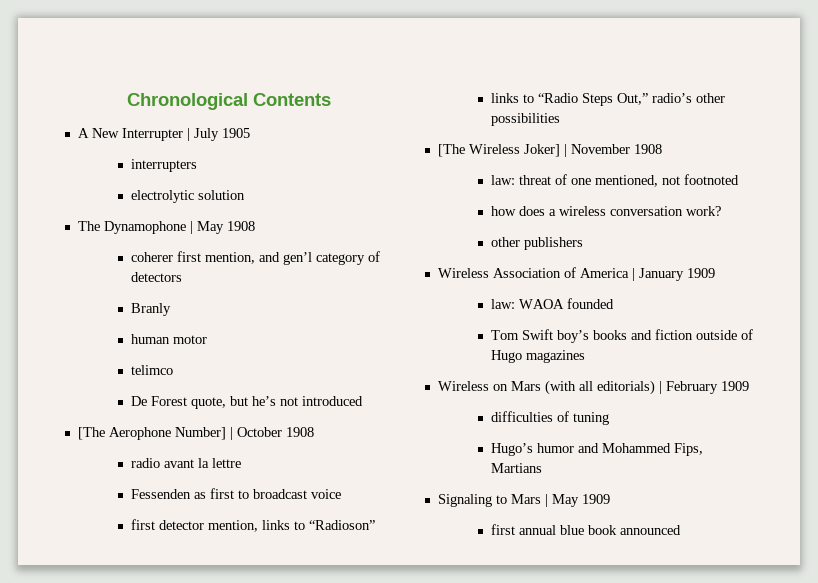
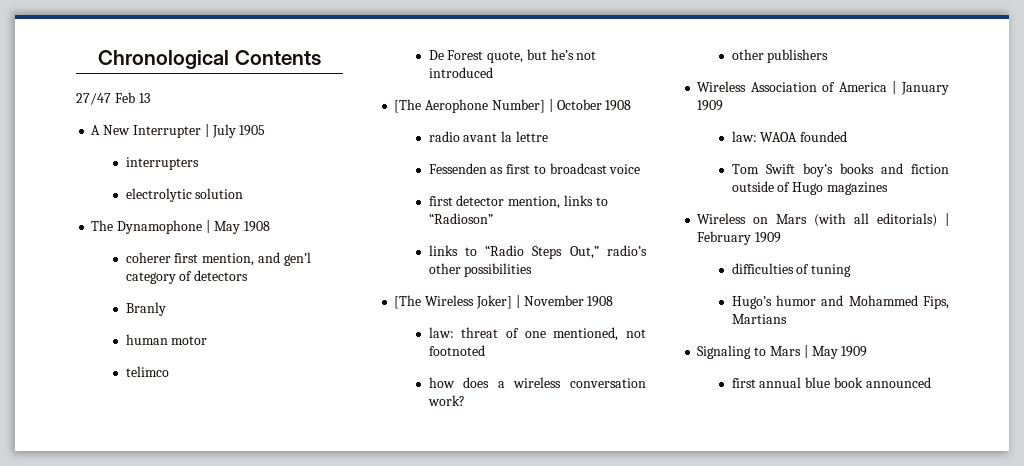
(331, 99) none -> [76,92,150,105] // 27/47 Feb 13

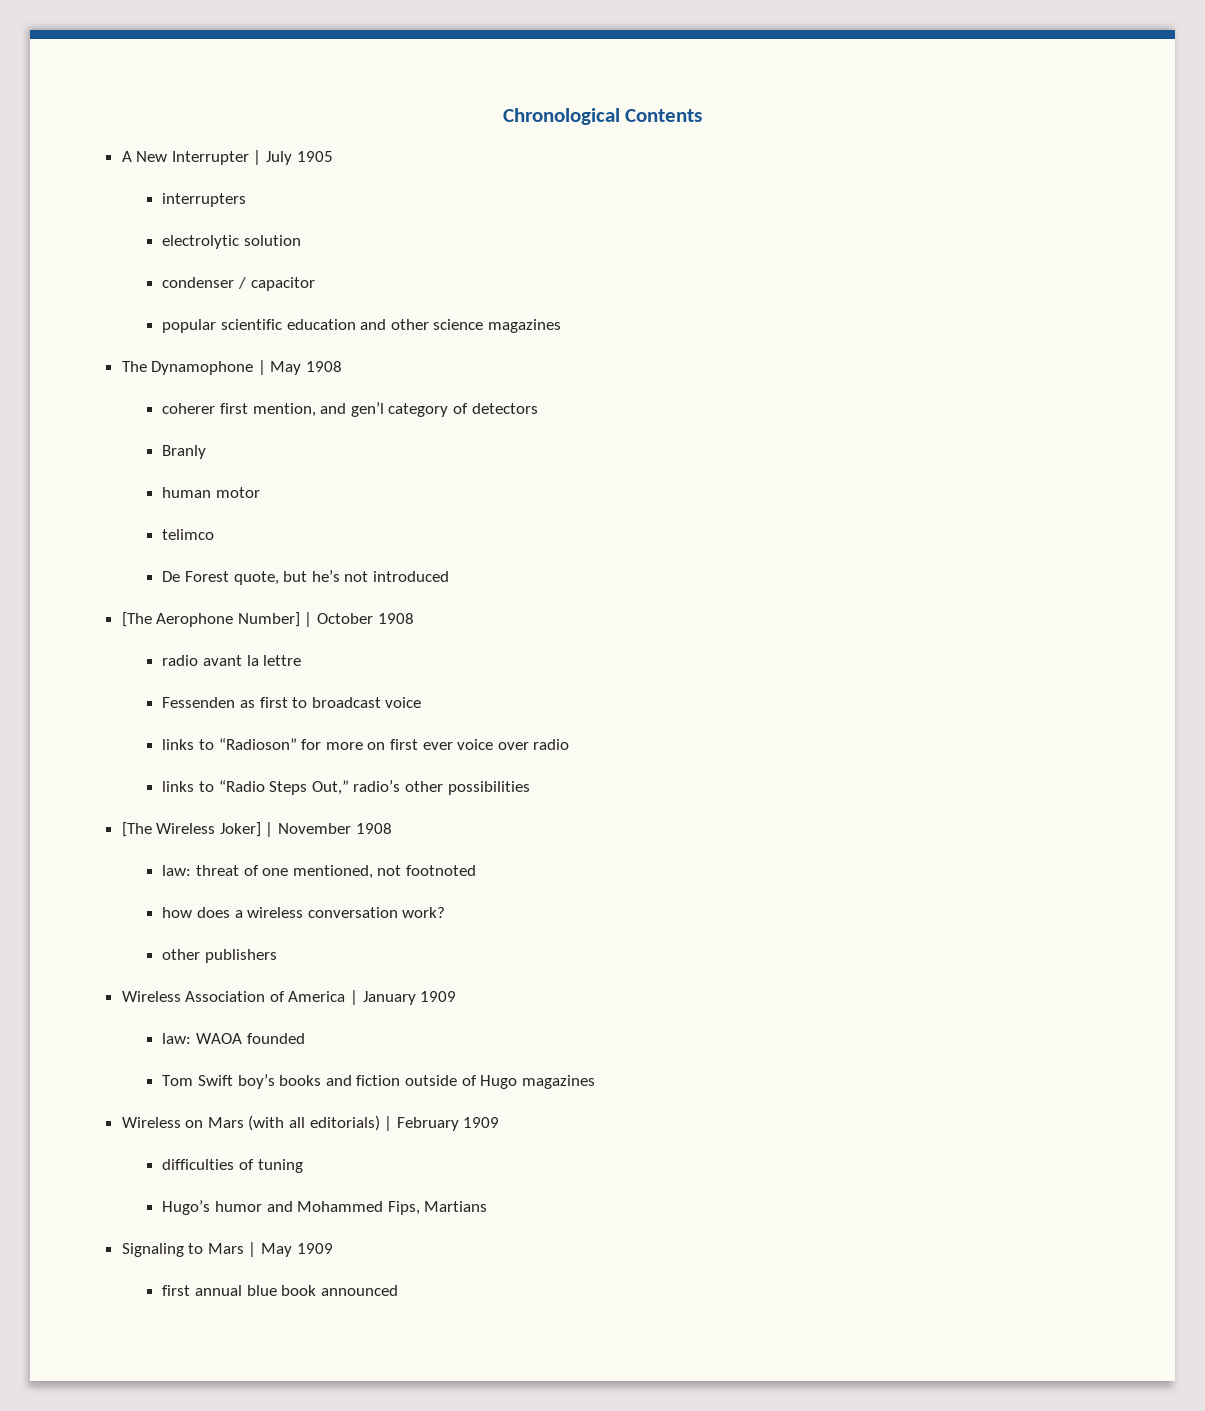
[76,92,150,105] // 27/47 Feb 13 -> (703, 115) none
(244, 193) none -> [162,277,315,291] [162,319,562,333] // condenser / capacitor // popular scientific education and other science magazines
[428,195,561,209] first detector mention, -> (422, 702) none
(493, 218) none -> [301,739,570,750] for more on first ever voice over radio

